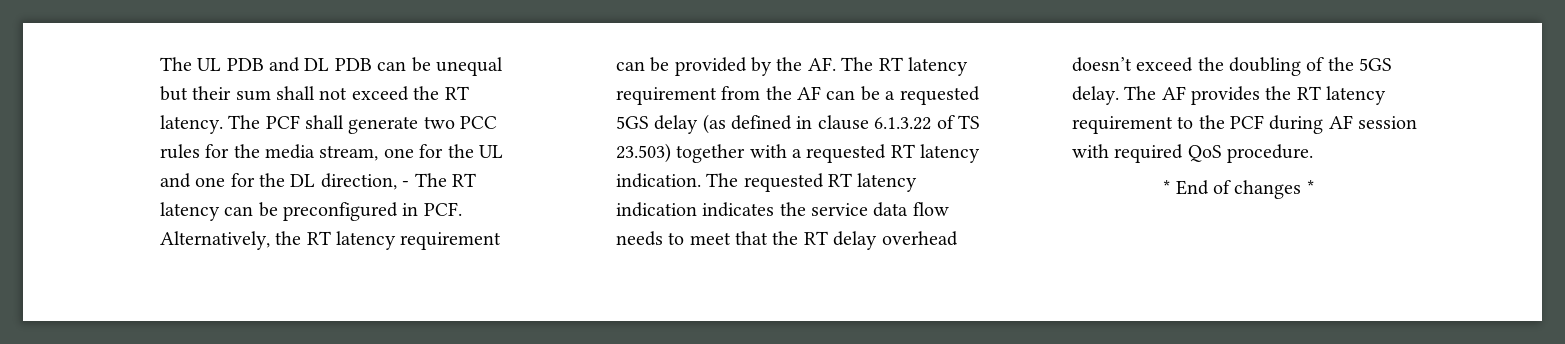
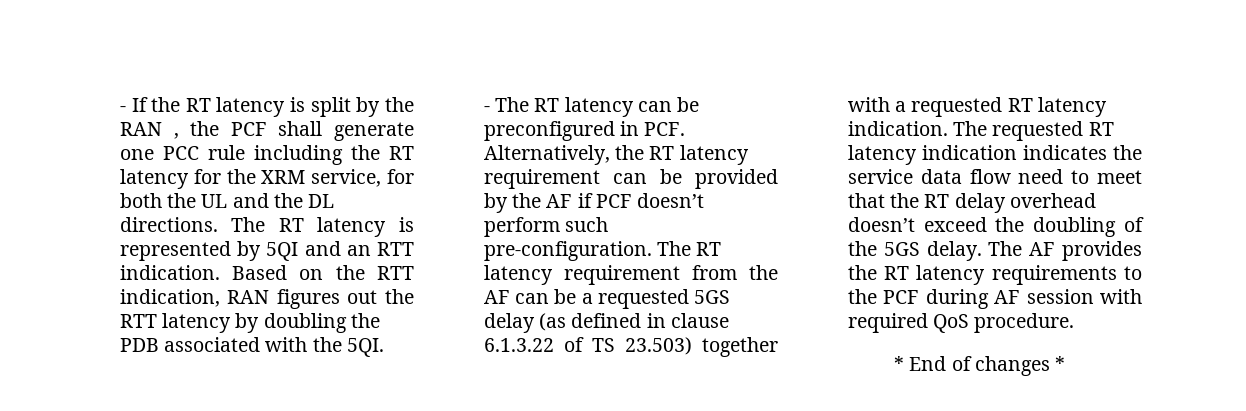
[159,57,503,76] [159,86,469,101] [159,115,498,134] [159,144,503,161] [159,173,397,190] The UL PDB and DL PDB can be unequal but their sum shall not exceed the RT latency. The PCF shall generate two PCC rules for the media stream, one for the UL and one for the DL direction, -> [119,97,414,117] [119,121,414,141] [119,145,414,165] [119,169,414,189] [119,193,335,208] [119,217,414,237] [119,241,414,261] [119,265,414,280] [119,289,414,309] [119,313,380,333] [119,337,384,357] - If the RT latency is split by the RAN , the PCF shall generate one PCC rule including the RT latency for the XRM service, for both the UL and the DL directions. The RT latency is represented by 5QI and an RTT indication. Based on the RTT indication, RAN figures out the RTT latency by doubling the PDB associated with the 5QI. //
[807,57,836,71] AF. -> [546,193,705,208] [483,217,609,237] [483,241,652,261] AF if PCF doesn’t perform such pre-configuration.
[615,231,663,246] needs -> [1018,169,1064,184] need
[1071,116,1173,134] requirement -> [991,265,1117,285] requirements

